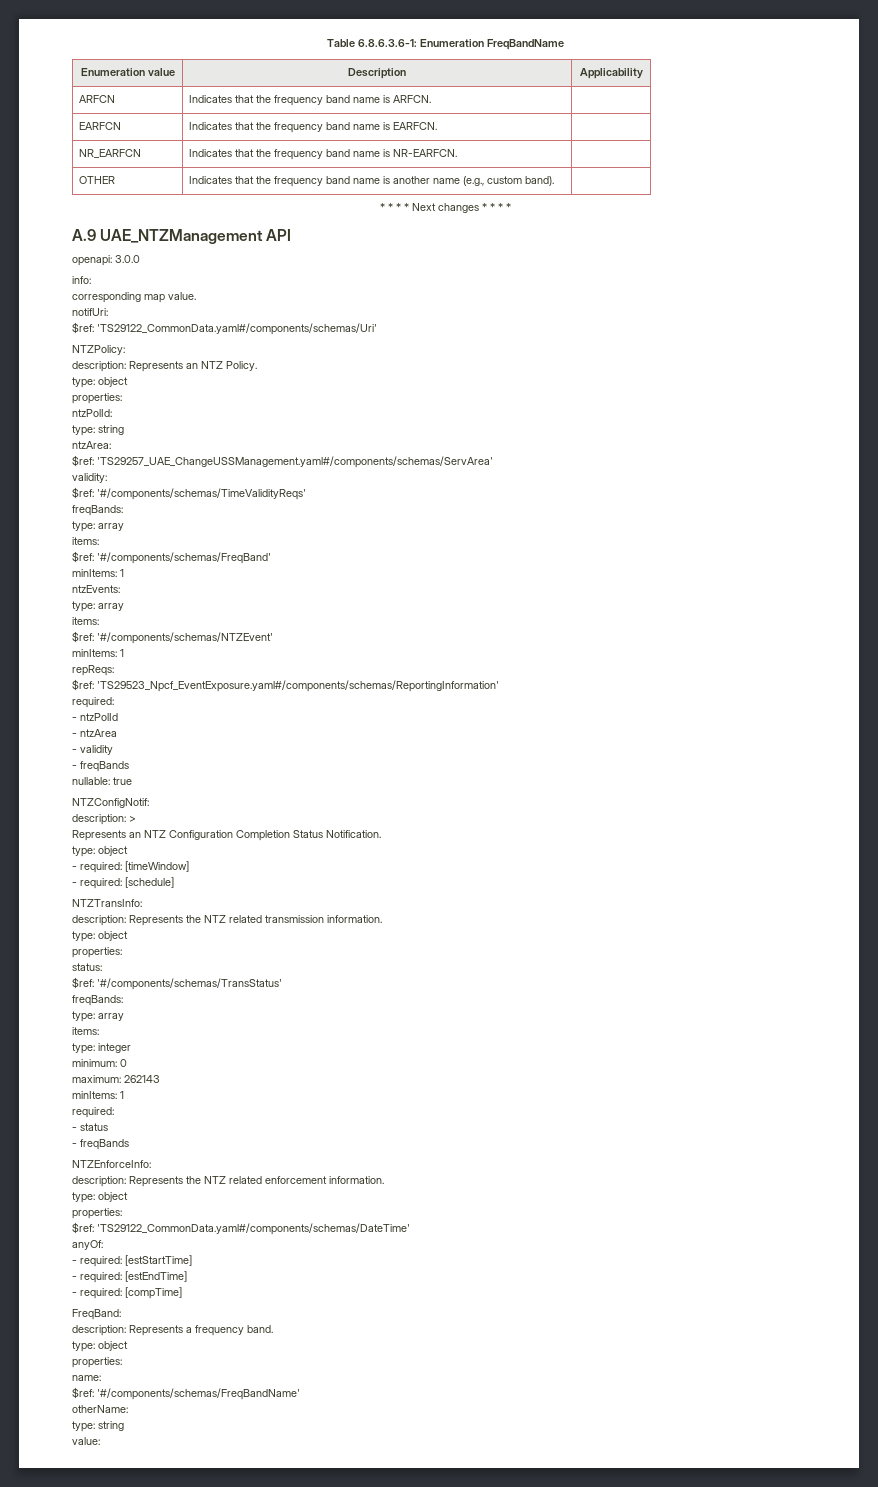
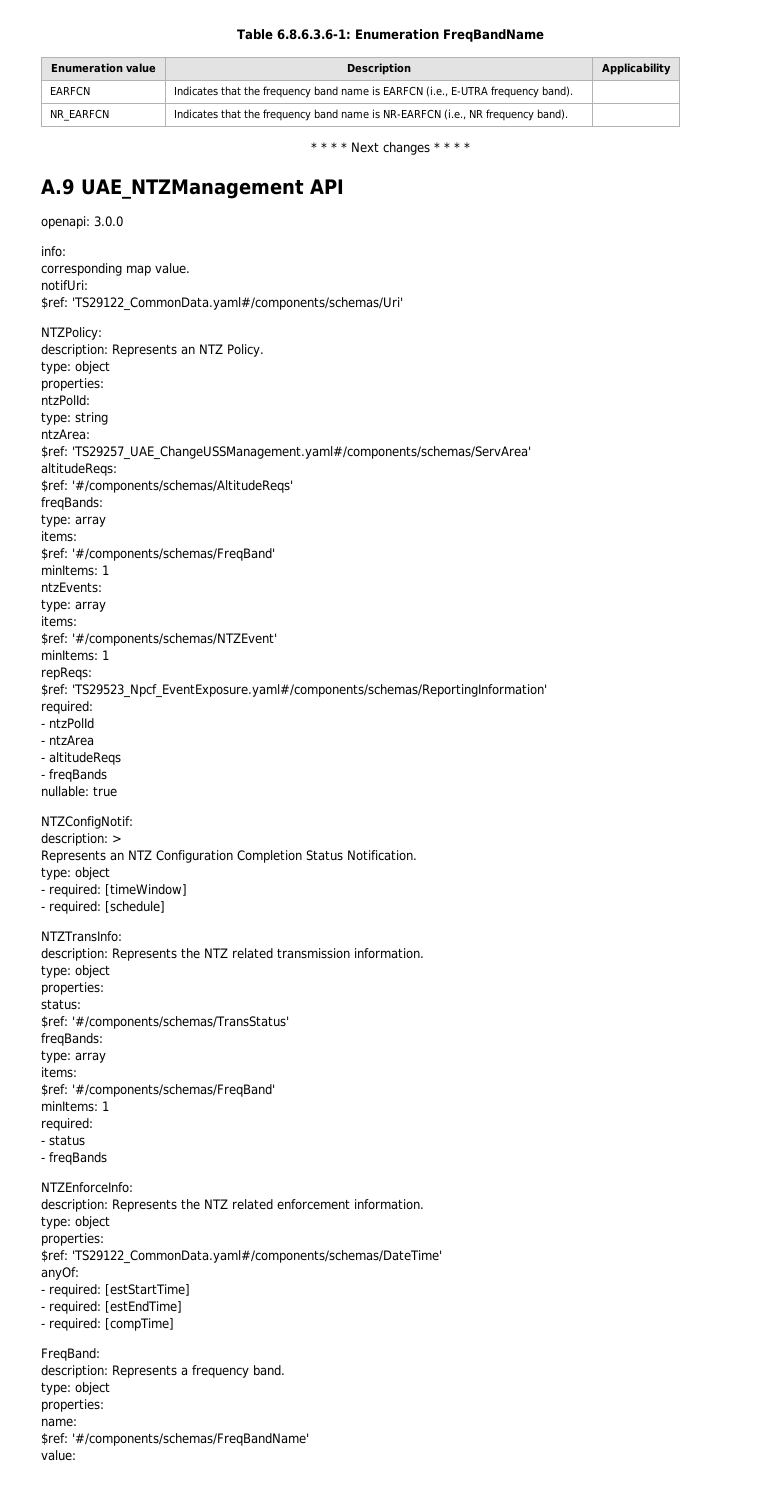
[79,95,116,103] [189,95,432,106] // ARFCN | Indicates that the frequency band name is ARFCN. | -> (671, 69) none
[393,122,438,130] EARFCN. -> [382,86,573,98] EARFCN (i.e., E-UTRA frequency band).
[393,149,458,157] [79,176,116,184] [189,176,523,187] NR-EARFCN. | // OTHER | Indicates that the frequency band name is another name (e.g., custom -> [382,109,534,121] NR-EARFCN (i.e., NR frequency
[72,473,107,483] [72,487,306,500] validity: // $ref: '#/components/schemas/TimeValidityReqs' -> [41,463,117,476] [41,480,293,493] altitudeReqs: // $ref: '#/components/schemas/AltitudeReqs'
[80,745,113,755] validity -> [49,752,121,765] altitudeReqs
[72,1043,131,1054] [72,1059,127,1067] [72,1075,160,1083] type: integer // minimum: 0 // maximum: 262143 -> [41,1084,275,1097] $ref: '#/components/schemas/FreqBand'
[72,1405,128,1413] [72,1421,124,1432] // otherName: // type: string -> (309, 1439) none

